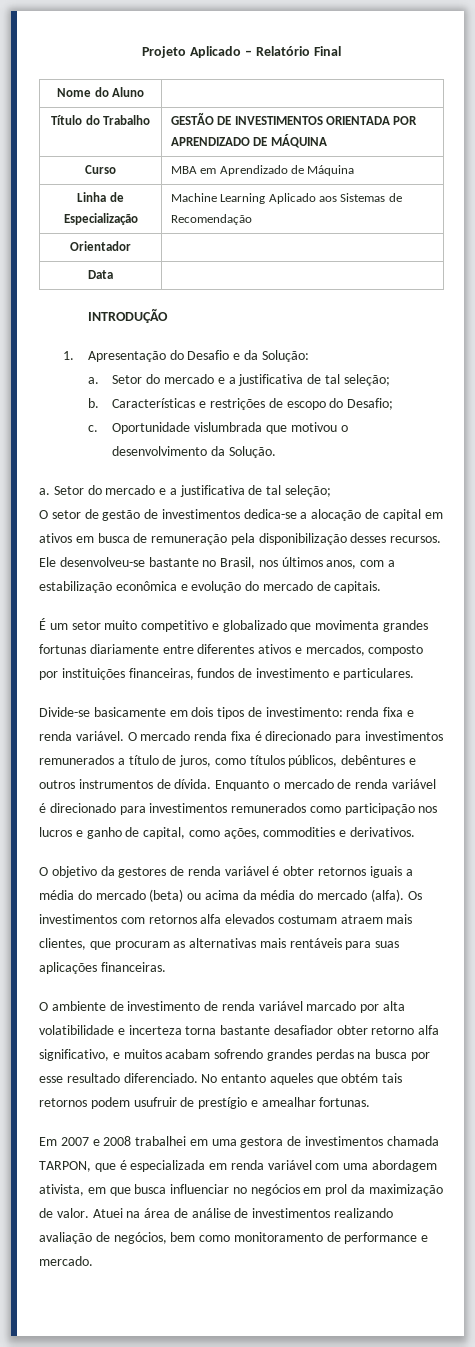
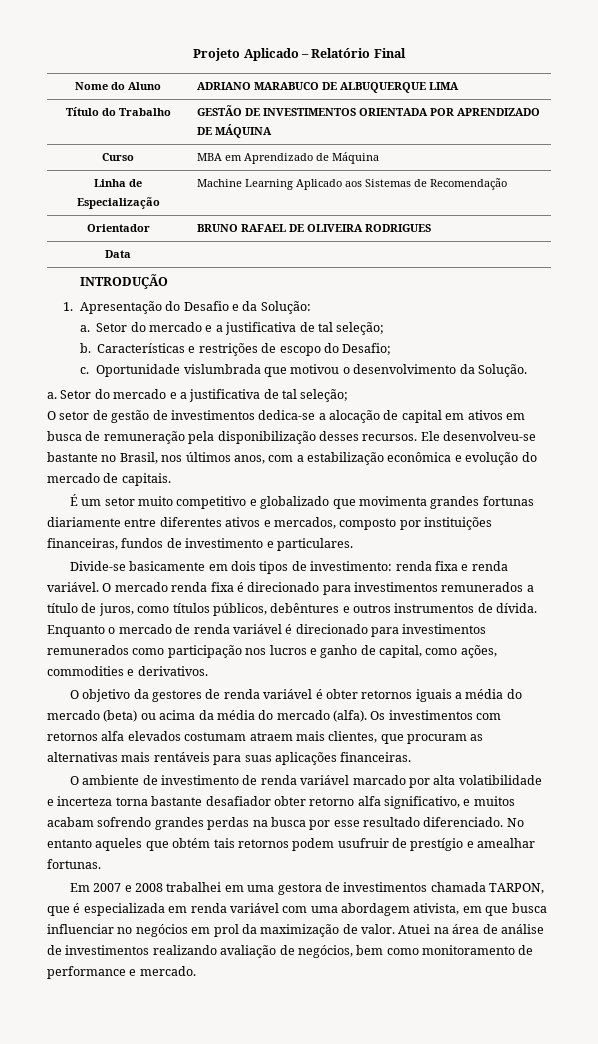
(144, 92) none -> [197,82,460,93] ADRIANO MARABUCO DE ALBUQUERQUE LIMA
(131, 246) none -> [197,224,432,232] BRUNO RAFAEL DE OLIVEIRA RODRIGUES

